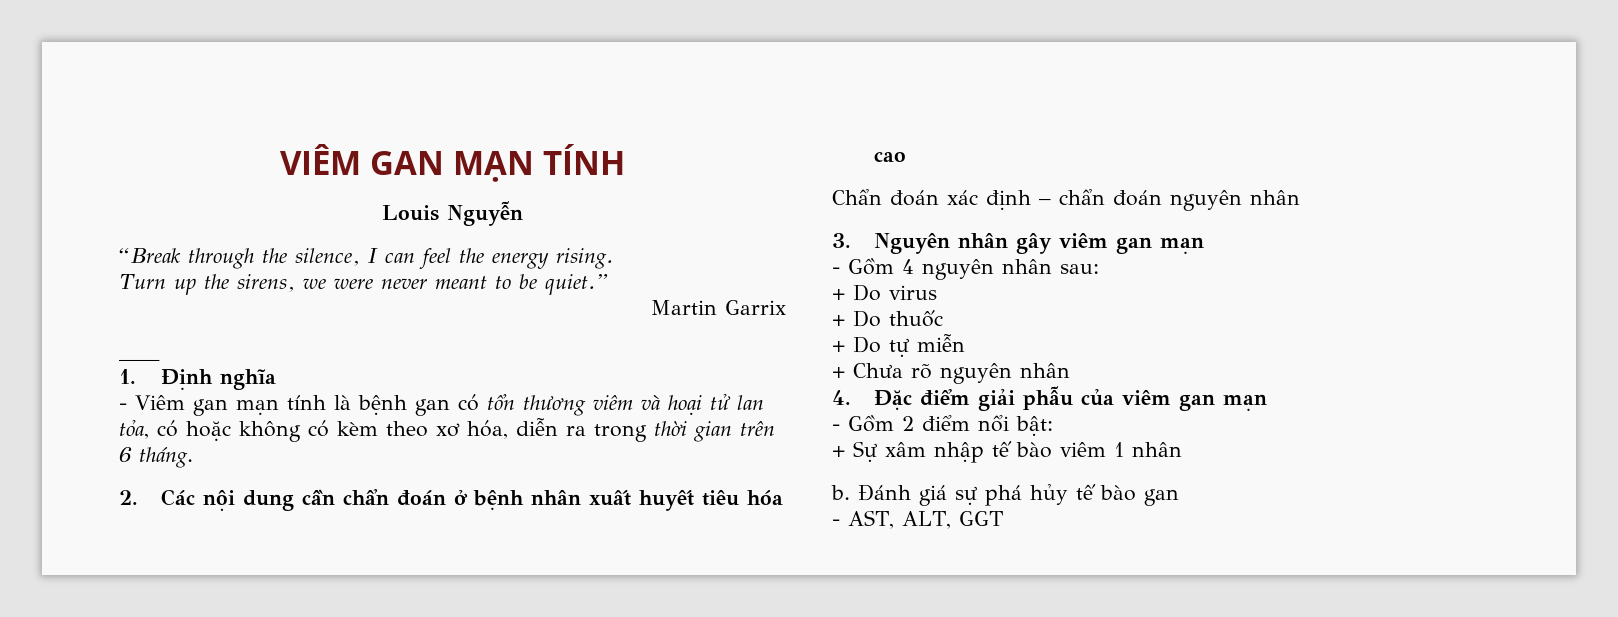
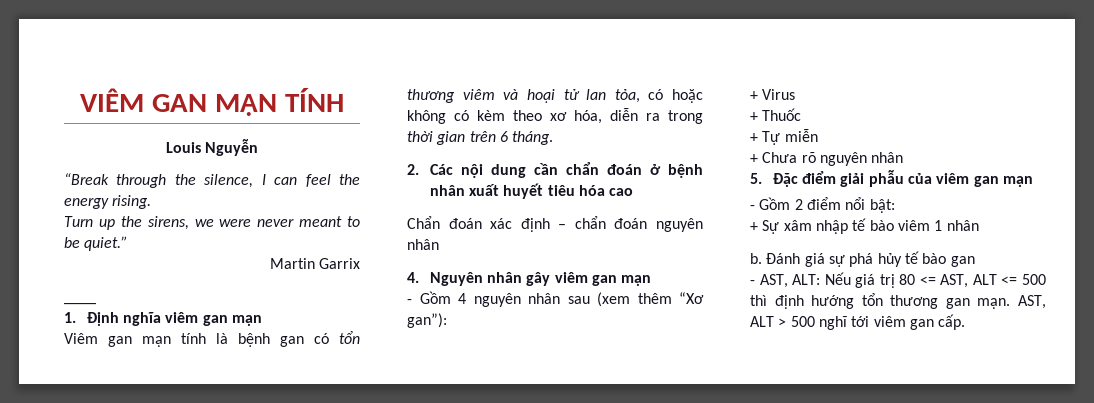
[119,403,127,410] // - -> [165,312,263,326] viêm gan mạn //
[832,233,851,248] 3. -> [407,272,419,283] 4.
[1060,264,1099,274] [832,284,937,301] [832,310,943,327] [832,336,910,357] sau: // + Do virus // + Do thuốc // + Do tự -> [567,292,704,307] [407,313,447,328] [750,89,796,100] [750,108,802,121] [750,131,781,145] sau (xem thêm “Xơ gan”): // + Virus // + Thuốc // + Tự
[832,390,851,405] 4. -> [750,173,762,184] 5.
[901,511,1003,529] ALT, GGT -> [792,272,1046,288] [750,293,1046,309] [750,314,966,330] ALT: Nếu giá trị 80 <= AST, ALT <= 500 thì định hướng tổn thương gan mạn. AST, ALT > 500 nghĩ tới viêm gan cấp.

